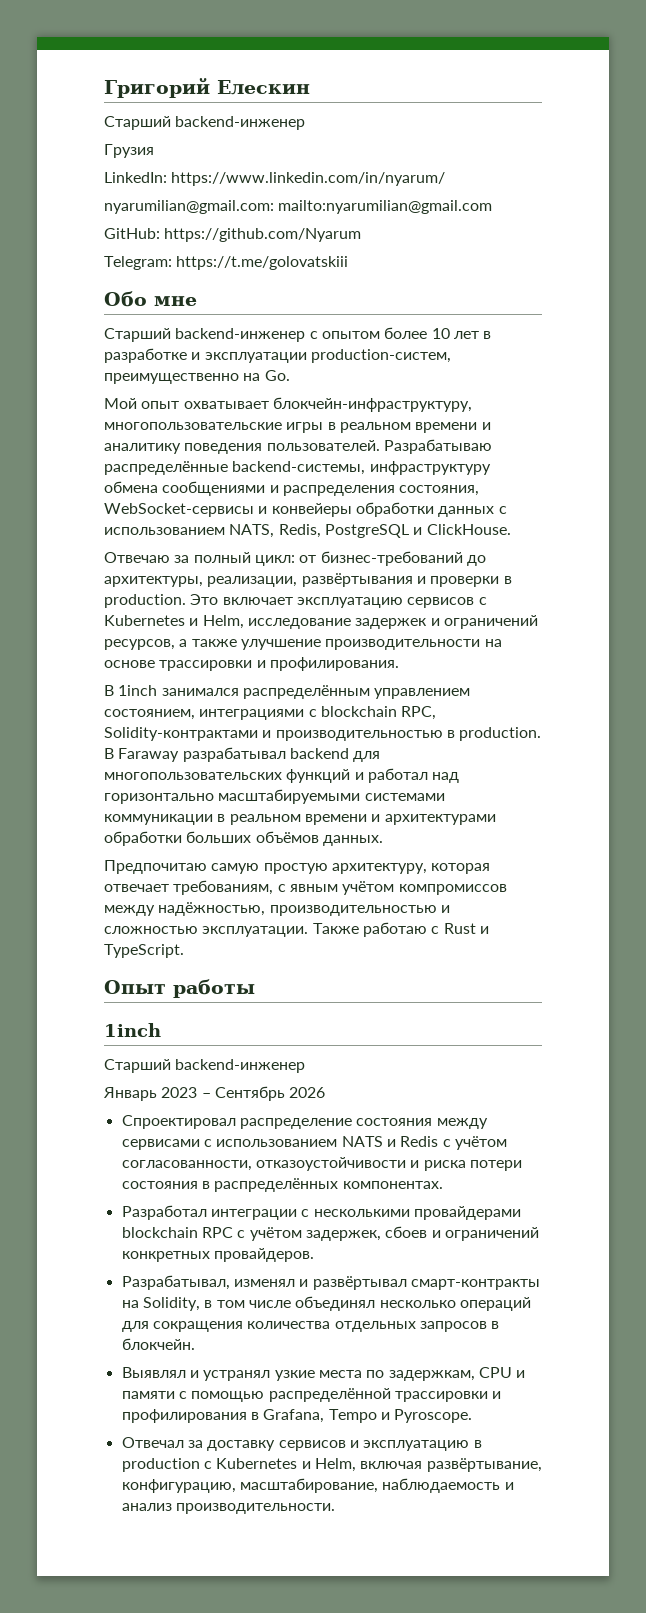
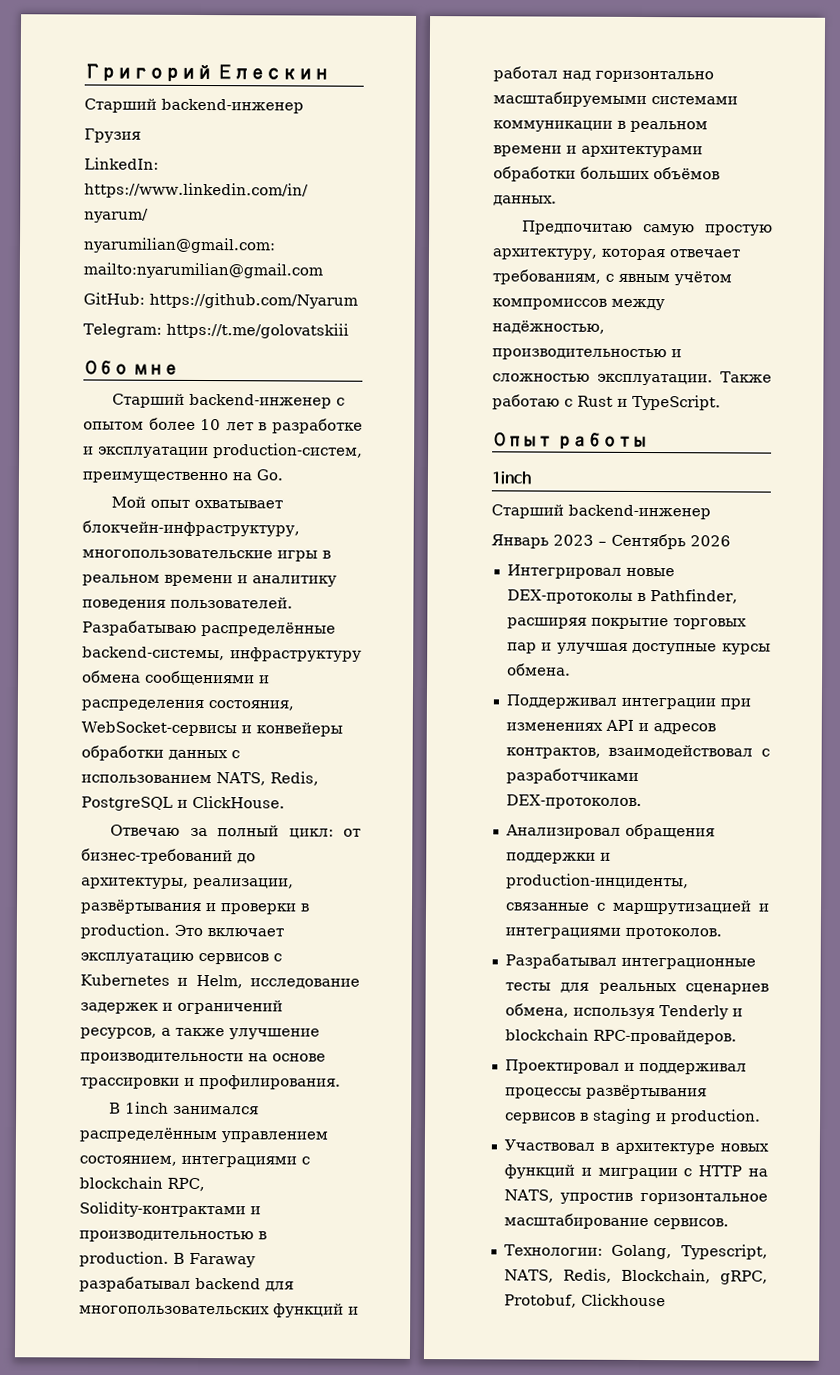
[121,1115,488,1129] [121,1136,507,1150] [121,1157,522,1171] [121,1178,443,1192] [121,1205,521,1220] [121,1226,539,1241] [121,1248,314,1262] [121,1275,540,1290] [121,1296,531,1311] [121,1321,500,1332] [121,1338,195,1350] [121,1367,526,1381] [121,1388,502,1402] [121,1409,473,1423] [121,1437,482,1451] [121,1458,542,1472] [121,1478,514,1493] [121,1503,335,1514] Спроектировал распределение состояния между сервисами с использованием NATS и Redis с учётом согласованности, отказоустойчивости и риска потери состояния в распределённых компонентах. // Разработал интеграции с несколькими провайдерами blockchain RPC с учётом задержек, сбоев и ограничений конкретных провайдеров. // Разрабатывал, изменял и развёртывал смарт-контракты на Solidity, в том числе объединял несколько операций для сокращения количества отдельных запросов в блокчейн. // Выявлял и устранял узкие места по задержкам, CPU и памяти с помощью распределённой трассировки и профилирования в Grafana, Tempo и Pyroscope. // Отвечал за доставку сервисов и эксплуатацию в production с Kubernetes и Helm, включая развёртывание, конфигурацию, масштабирование, наблюдаемость и анализ производительности. -> [506,564,675,579] [506,589,738,604] [506,617,747,630] [506,642,771,655] [506,663,571,676] [505,694,751,710] [505,719,716,735] [505,744,770,759] [505,768,639,784] [505,794,642,810] [505,823,715,840] [505,852,611,864] [505,873,689,890] [504,899,770,915] [504,927,722,940] [504,953,756,970] [504,982,769,995] [504,1003,743,1020] [504,1028,737,1045] [504,1059,747,1075] [504,1084,707,1100] [504,1108,761,1125] [503,1139,769,1155] [503,1164,768,1180] [503,1189,768,1205] [503,1213,729,1230] [503,1244,768,1260] [503,1268,768,1285] [503,1293,666,1308] Интегрировал новые DEX-протоколы в Pathfinder, расширяя покрытие торговых пар и улучшая доступные курсы обмена. // Поддерживал интеграции при изменениях API и адресов контрактов, взаимодействовал с разработчиками DEX-протоколов. // Анализировал обращения поддержки и production-инциденты, связанные с маршрутизацией и интеграциями протоколов. // Разрабатывал интеграционные тесты для реальных сценариев обмена, используя Tenderly и blockchain RPC-провайдеров. // Проектировал и поддерживал процессы развёртывания сервисов в staging и production. // Участвовал в архитектуре новых функций и миграции с HTTP на NATS, упростив горизонтальное масштабирование сервисов. // Технологии: Golang, Typescript, NATS, Redis, Blockchain, gRPC, Protobuf, Clickhouse

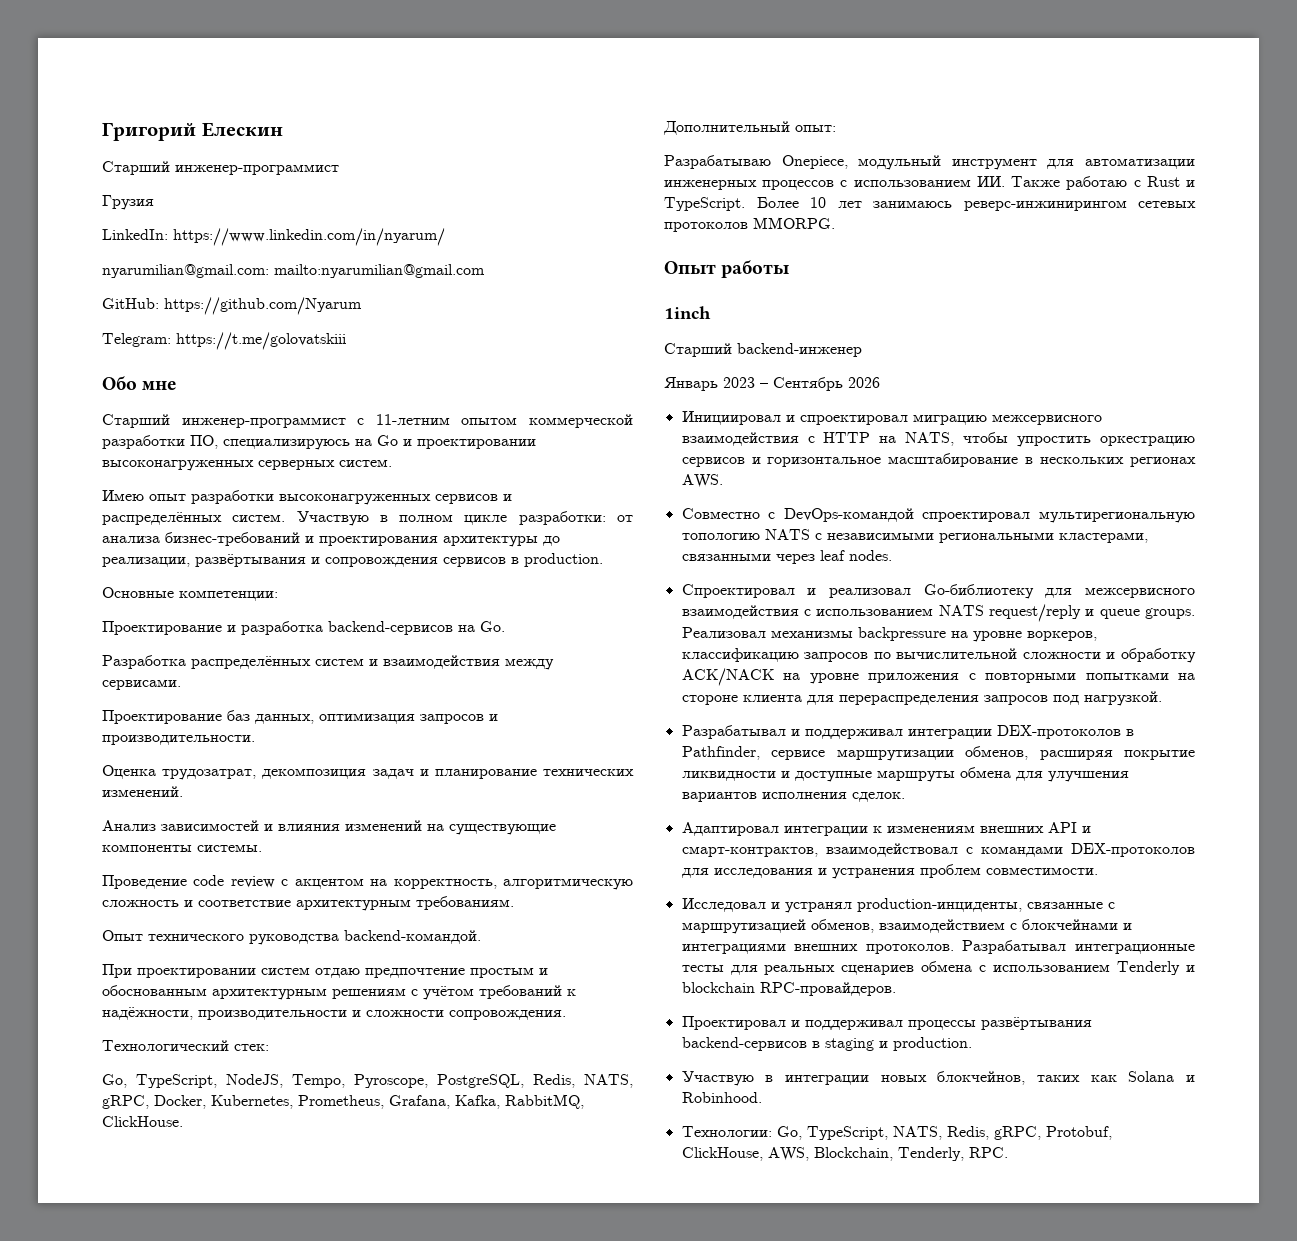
[161,98,304,114] backend-инженер -> [175,164,339,175] инженер-программист
[189,393,346,409] [83,417,363,434] [83,443,363,459] [82,469,283,484] [111,496,284,509] [82,520,300,537] [82,549,331,562] [82,574,337,587] [82,596,293,610] [82,620,336,637] [82,646,362,662] [82,670,270,686] [81,699,294,712] [81,721,343,737] [81,745,240,761] [81,771,319,786] [81,795,285,811] [110,824,362,839] [81,848,256,865] [81,877,294,890] [80,899,310,915] [80,923,284,939] [80,952,282,965] [80,974,360,989] [80,999,283,1015] [80,1027,320,1040] [80,1052,326,1065] [80,1075,341,1090] [109,1101,260,1115] [79,1127,328,1143] [79,1155,310,1168] [79,1176,205,1192] [79,1201,261,1218] [79,1230,267,1243] [79,1251,256,1268] [79,1276,294,1292] [79,1303,359,1318] [493,66,714,83] [493,91,738,108] [493,120,708,133] [493,145,703,158] [493,166,720,182] [493,195,557,206] [522,220,773,236] [492,248,740,261] [492,269,732,286] [492,298,665,311] [492,320,605,334] [492,348,682,361] [492,373,713,386] backend-инженер с опытом более 10 лет в разработке и эксплуатации production-систем, преимущественно на Go. // Мой опыт охватывает блокчейн-инфраструктуру, многопользовательские игры в реальном времени и аналитику поведения пользователей. Разрабатываю распределённые backend-системы, инфраструктуру обмена сообщениями и распределения состояния, WebSocket-сервисы и конвейеры обработки данных с использованием NATS, Redis, PostgreSQL и ClickHouse. // Отвечаю за полный цикл: от бизнес-требований до архитектуры, реализации, развёртывания и проверки в production. Это включает эксплуатацию сервисов с Kubernetes и Helm, исследование задержек и ограничений ресурсов, а также улучшение производительности на основе трассировки и профилирования. // В 1inch занимался распределённым управлением состоянием, интеграциями с blockchain RPC, Solidity-контрактами и производительностью в production. В Faraway разрабатывал backend для многопользовательских функций и работал над горизонтально масштабируемыми системами коммуникации в реальном времени и архитектурами обработки больших объёмов данных. // Предпочитаю самую простую архитектуру, которая отвечает требованиям, с явным учётом компромиссов между надёжностью, производительностью и сложностью эксплуатации. -> [181,414,633,428] [102,435,536,450] [102,459,392,471] [102,490,512,505] [102,511,633,526] [102,532,560,547] [102,553,603,567] [102,587,278,601] [102,621,505,635] [102,655,554,670] [102,679,181,690] [102,710,498,724] [102,735,255,745] [102,765,634,780] [102,786,183,797] [102,820,556,835] [102,844,262,852] [102,875,633,890] [102,896,514,911] [102,930,481,945] [102,964,548,978] [102,985,576,1000] [102,1007,566,1020] [102,1040,269,1051] [102,1074,633,1088] [102,1094,584,1109] [102,1116,183,1127] [663,121,836,135] [664,155,1195,170] [664,176,1005,190] инженер-программист с 11-летним опытом коммерческой разработки ПО, специализируюсь на Go и проектировании высоконагруженных серверных систем. // Имею опыт разработки высоконагруженных сервисов и распределённых систем. Участвую в полном цикле разработки: от анализа бизнес-требований и проектирования архитектуры до реализации, развёртывания и сопровождения сервисов в production. // Основные компетенции: // Проектирование и разработка backend-сервисов на Go. // Разработка распределённых систем и взаимодействия между сервисами. // Проектирование баз данных, оптимизация запросов и производительности. // Оценка трудозатрат, декомпозиция задач и планирование технических изменений. // Анализ зависимостей и влияния изменений на существующие компоненты системы. // Проведение code review с акцентом на корректность, алгоритмическую сложность и соответствие архитектурным требованиям. // Опыт технического руководства backend-командой. // При проектировании систем отдаю предпочтение простым и обоснованным архитектурным решениям с учётом требований к надёжности, производительности и сложности сопровождения. // Технологический стек: // Go, TypeScript, NodeJS, Tempo, Pyroscope, PostgreSQL, Redis, NATS, gRPC, Docker, Kubernetes, Prometheus, Grafana, Kafka, RabbitMQ, ClickHouse. // Дополнительный опыт: // Разрабатываю Onepiece, модульный инструмент для автоматизации инженерных процессов с использованием ИИ.
(721, 402) none -> [756,197,1196,211] [664,217,835,232] Более 10 лет занимаюсь реверс-инжинирингом сетевых протоколов MMORPG.
[506,564,675,579] [506,589,738,604] [506,617,747,630] [506,642,771,655] [506,663,571,676] [505,694,751,710] [505,719,716,735] [505,744,770,759] [505,768,639,784] [505,794,642,810] [505,823,715,840] [505,852,611,864] [505,873,689,890] [504,899,752,915] Интегрировал новые DEX-протоколы в Pathfinder, расширяя покрытие торговых пар и улучшая доступные курсы обмена. // Поддерживал интеграции при изменениях API и адресов контрактов, взаимодействовал с разработчиками DEX-протоколов. // Анализировал обращения поддержки и production-инциденты, связанные с маршрутизацией -> [681,411,1102,425] [681,432,1195,447] [681,453,1196,467] [681,474,723,488] [681,508,1195,523] [681,529,1148,543] [681,550,892,564] [681,584,1195,599] [681,604,1195,622] [681,627,1097,642] [681,648,1196,663] [681,668,1195,686] [681,691,1162,706] [681,725,1134,739] [681,746,1195,761] [681,767,1129,782] [681,792,905,802] [681,822,1091,836] [681,843,1195,857] [681,864,1098,879] [681,898,1115,913] [681,919,1118,934] Инициировал и спроектировал миграцию межсервисного взаимодействия с HTTP на NATS, чтобы упростить оркестрацию сервисов и горизонтальное масштабирование в нескольких регионах AWS. // Совместно с DevOps-командой спроектировал мультирегиональную топологию NATS с независимыми региональными кластерами, связанными через leaf nodes. // Спроектировал и реализовал Go-библиотеку для межсервисного взаимодействия с использованием NATS request/reply и queue groups. Реализовал механизмы backpressure на уровне воркеров, классификацию запросов по вычислительной сложности и обработку ACK/NACK на уровне приложения с повторными попытками на стороне клиента для перераспределения запросов под нагрузкой. // Разрабатывал и поддерживал интеграции DEX-протоколов в Pathfinder, сервисе маршрутизации обменов, расширяя покрытие ликвидности и доступные маршруты обмена для улучшения вариантов исполнения сделок. // Адаптировал интеграции к изменениям внешних API и смарт-контрактов, взаимодействовал с командами DEX-протоколов для исследования и устранения проблем совместимости. // Исследовал и устранял production-инциденты, связанные с маршрутизацией обменов, взаимодействием с блокчейнами
(621, 933) none -> [794,944,859,951] внешних
(722, 933) // -> (954, 949) none
[504,1003,655,1020] обмена, используя -> [921,961,1111,972] обмена с использованием
[504,1112,576,1124] сервисов -> [681,1037,807,1051] backend-сервисов
[503,1139,769,1155] [503,1164,768,1180] [503,1189,768,1205] [503,1213,729,1230] Участвовал в архитектуре новых функций и миграции с HTTP на NATS, упростив горизонтальное масштабирование сервисов. -> [681,1071,1195,1086] [681,1092,762,1103] Участвую в интеграции новых блокчейнов, таких как Solana и Robinhood.
[611,1244,768,1260] [503,1268,711,1284] Golang, Typescript, NATS, Redis, Blockchain, -> [776,1126,989,1140] Go, TypeScript, NATS, Redis,
[580,1293,666,1307] Clickhouse -> [681,1147,1008,1161] ClickHouse, AWS, Blockchain, Tenderly, RPC.

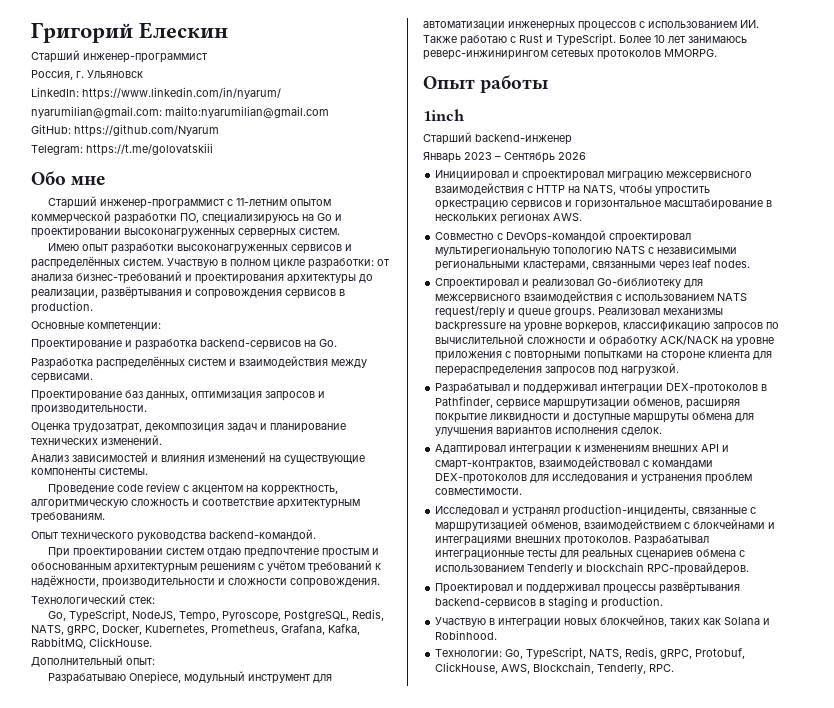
[102,195,154,210] Грузия -> [31,70,143,80] Россия, г. Ульяновск

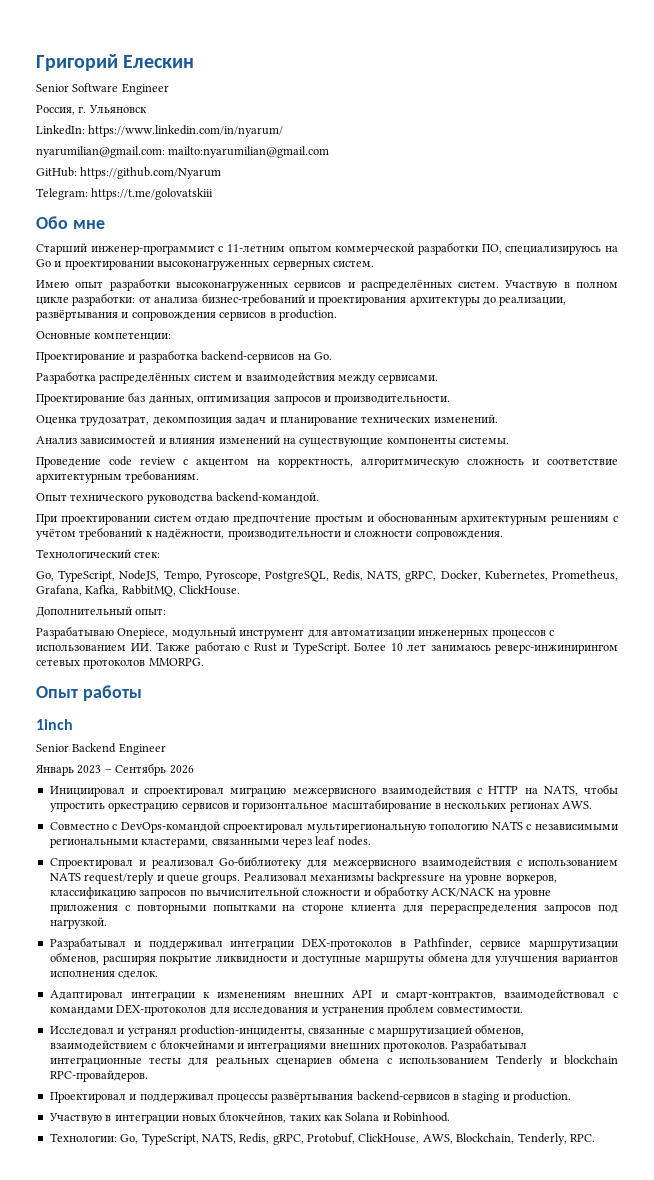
[31,50,208,63] Старший инженер-программист -> [36,83,169,95] Senior Software Engineer
[423,132,572,145] Старший backend-инженер -> [36,743,166,755] Senior Backend Engineer

